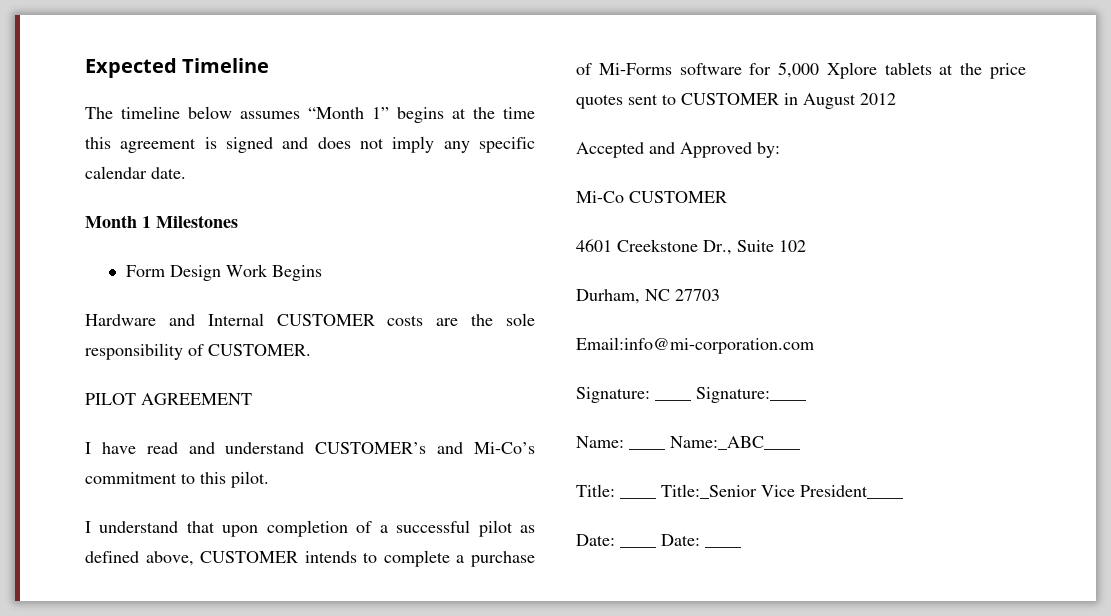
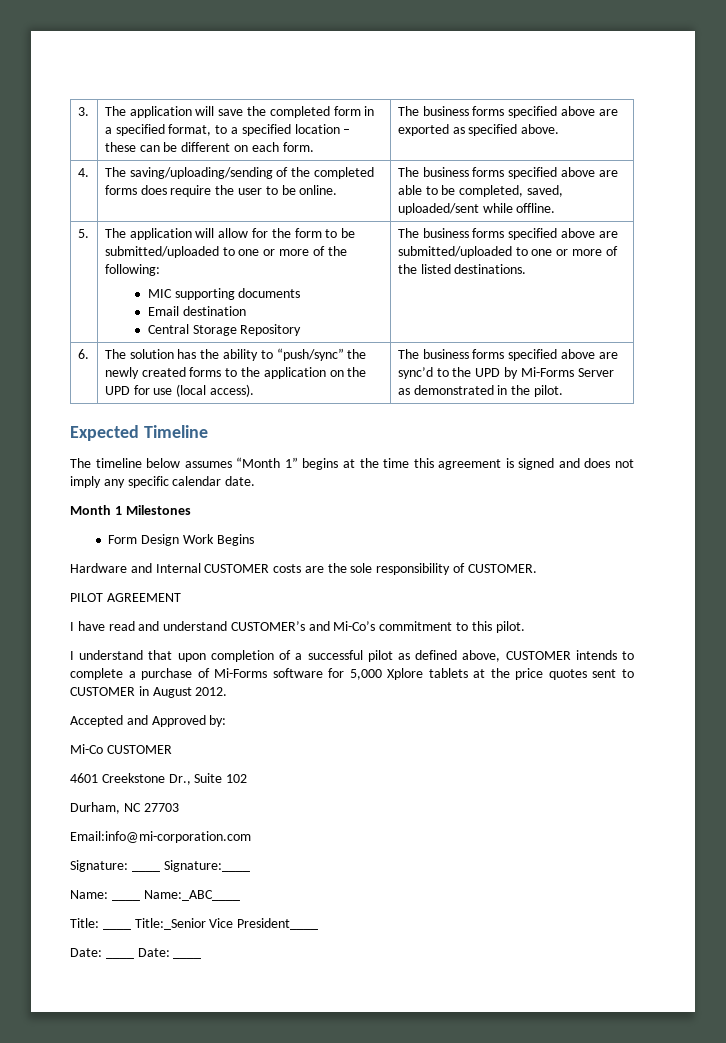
(85, 68) none -> [77,107,89,116] [104,106,375,118] [104,124,351,136] [104,142,314,152] [397,106,618,118] [397,124,560,136] [77,168,89,177] [104,167,374,179] [104,185,338,197] [397,167,618,179] [397,185,563,197] [397,203,556,215] [77,229,89,238] [104,228,356,240] [104,246,347,258] [104,264,160,276] [147,288,301,300] [147,306,246,316] [147,324,302,336] [397,228,618,240] [397,246,618,258] [397,264,527,274] [77,349,89,359] [104,348,367,361] [104,367,367,379] [104,384,254,397] [397,349,618,361] [397,367,614,379] [397,385,563,397] 3. | The application will save the completed form in a specified format, to a specified location – these can be different on each form. | The business forms specified above are exported as specified above. // 4. | The saving/uploading/sending of the completed forms does require the user to be online. | The business forms specified above are able to be completed, saved, uploaded/sent while offline. // 5. | The application will allow for the form to be submitted/uploaded to one or more of the following: // MIC supporting documents // Email destination // Central Storage Repository | The business forms specified above are submitted/uploaded to one or more of the listed destinations. // 6. | The solution has the ability to “push/sync” the newly created forms to the application on the UPD for use (local access). | The business forms specified above are sync’d to the UPD by Mi-Forms Server as demonstrated in the pilot. //
[860,93,896,105] 2012 -> [195,687,228,696] 2012.

